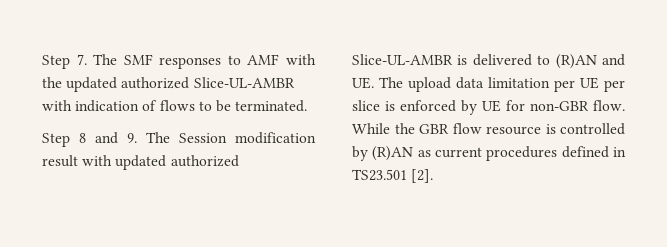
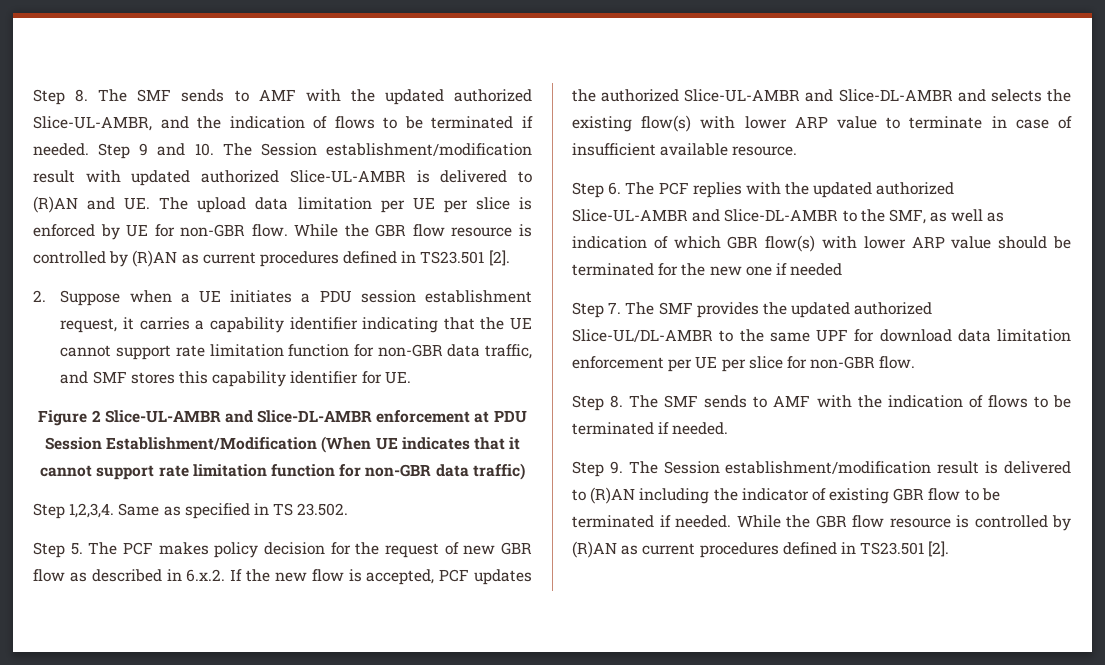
[42,54,222,69] Step 7. The SMF responses -> [33,89,225,105] Step 8. The SMF sends
[193,77,295,88] [42,100,308,112] [42,132,316,147] Slice-UL-AMBR with indication of flows to be terminated. // Step 8 and 9. The Session modification -> [33,116,533,131] [33,143,532,159] Slice-UL-AMBR, and the indication of flows to be terminated if needed. Step 9 and 10. The Session establishment/modification
(434, 176) none -> [33,290,532,306] [60,317,532,333] [60,344,532,360] [60,371,411,387] [38,410,527,426] [44,436,521,453] [40,463,525,480] [33,503,349,519] [33,542,533,558] [33,569,532,585] [572,89,1071,102] [572,115,1072,132] [572,143,798,156] [572,182,955,198] [572,209,1005,224] [572,235,1071,252] [572,263,843,276] [572,302,933,318] [572,329,1071,342] [572,356,916,372] [572,395,1071,411] [572,422,729,435] [572,461,1071,477] [572,487,1000,504] [572,515,1071,531] [572,541,950,558] // 2. Suppose when a UE initiates a PDU session establishment request, it carries a capability identifier indicating that the UE cannot support rate limitation function for non-GBR data traffic, and SMF stores this capability identifier for UE. // Figure 2 Slice-UL-AMBR and Slice-DL-AMBR enforcement at PDU Session Establishment/Modification (When UE indicates that it cannot support rate limitation function for non-GBR data traffic) // Step 1,2,3,4. Same as specified in TS 23.502. // Step 5. The PCF makes policy decision for the request of new GBR flow as described in 6.x.2. If the new flow is accepted, PCF updates the authorized Slice-UL-AMBR and Slice-DL-AMBR and selects the existing flow(s) with lower ARP value to terminate in case of insufficient available resource. // Step 6. The PCF replies with the updated authorized Slice-UL-AMBR and Slice-DL-AMBR to the SMF, as well as indication of which GBR flow(s) with lower ARP value should be terminated for the new one if needed // Step 7. The SMF provides the updated authorized Slice-UL/DL-AMBR to the same UPF for download data limitation enforcement per UE per slice for non-GBR flow. // Step 8. The SMF sends to AMF with the indication of flows to be terminated if needed. // Step 9. The Session establishment/modification result is delivered to (R)AN including the indicator of existing GBR flow to be terminated if needed. While the GBR flow resource is controlled by (R)AN as current procedures defined in TS23.501 [2].

